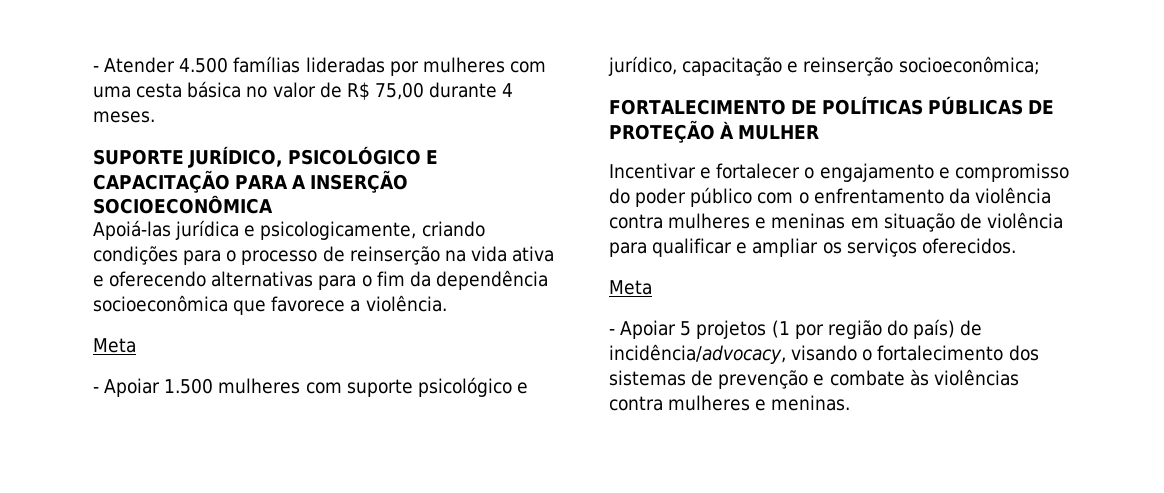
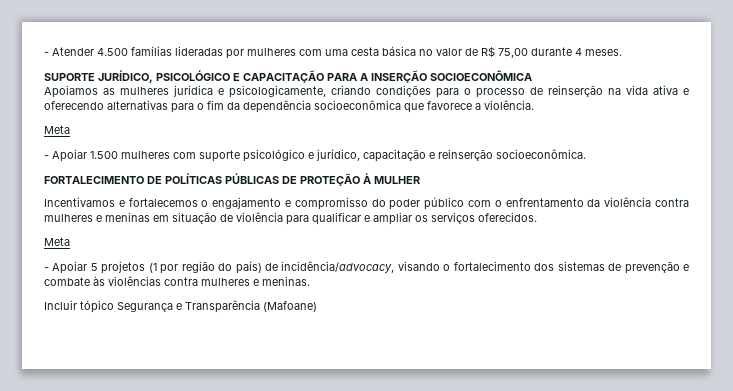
[93,220,171,240] Apoiá-las -> [44,85,169,98] Apoiamos as mulheres
[898,56,1040,75] socioeconômica; -> [496,149,586,159] socioeconômica.
[609,163,801,179] Incentivar e fortalecer -> [44,197,198,207] Incentivamos e fortalecemos
(851, 403) none -> [44,300,317,313] // Incluir tópico Segurança e Transparência (Mafoane)

